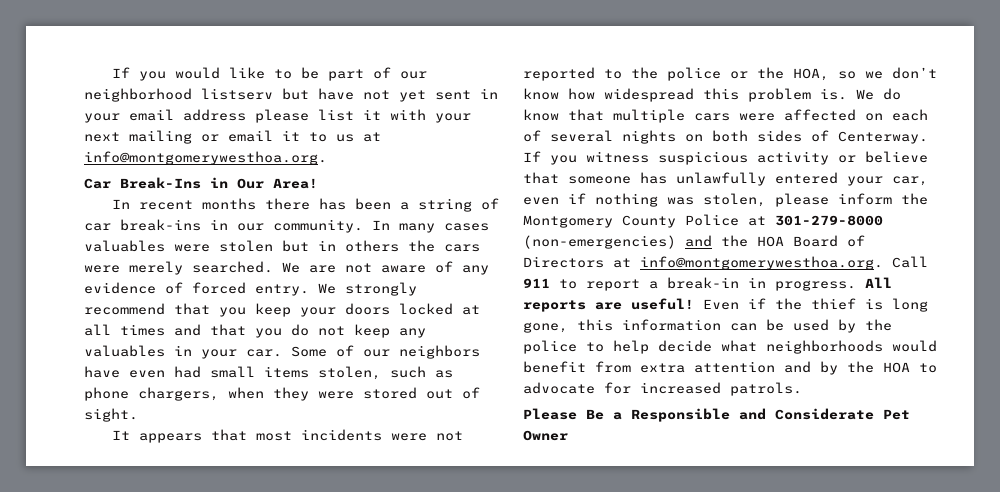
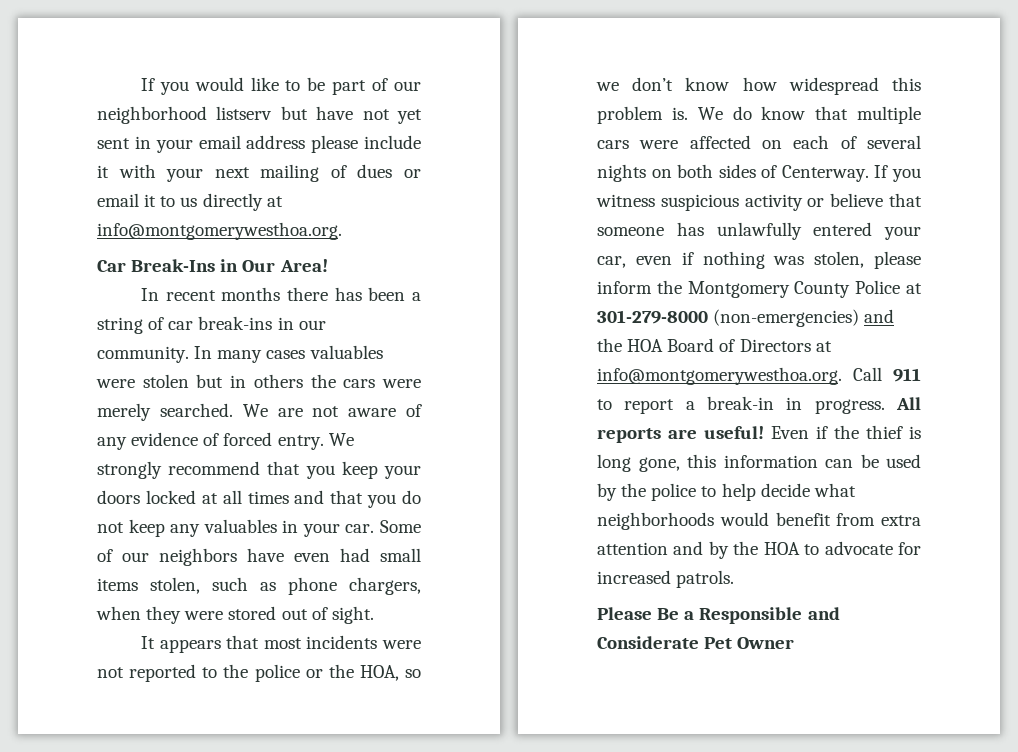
[318,109,354,121] list -> [364,135,421,149] include
(192, 137) none -> [330,164,393,178] of dues
(354, 138) none -> [202,193,263,211] directly

